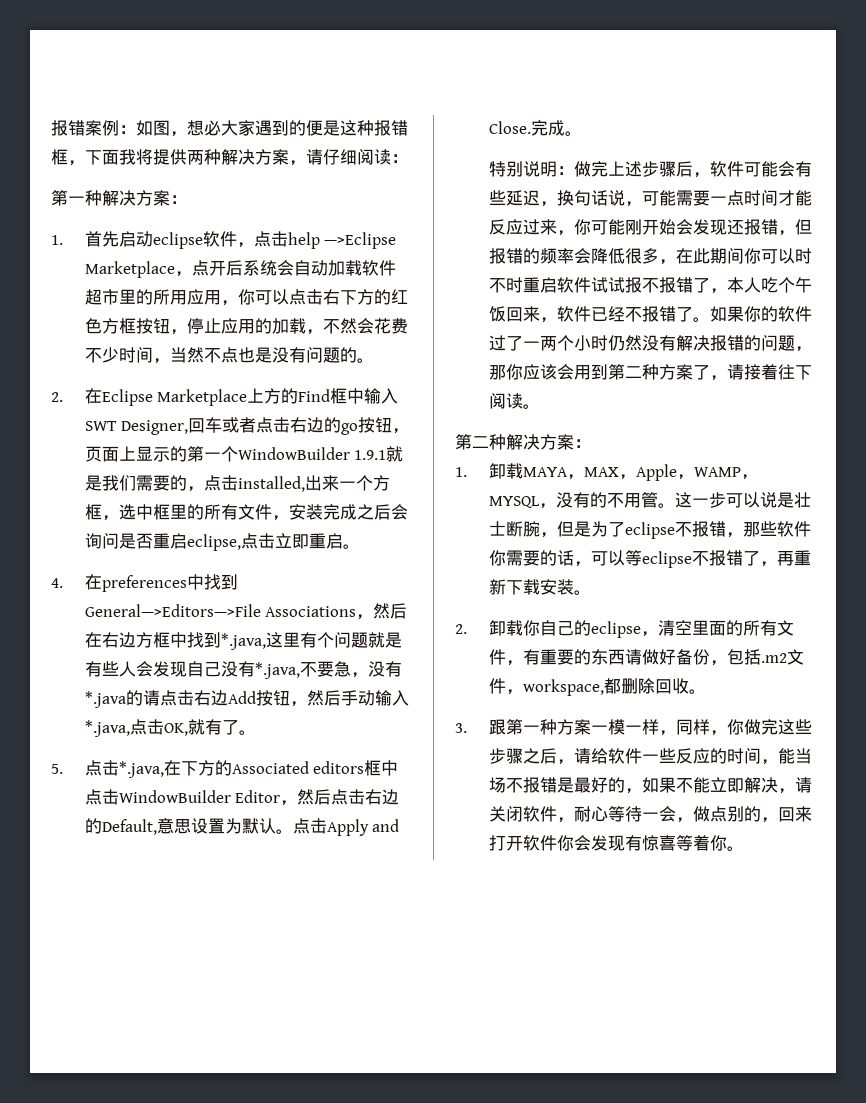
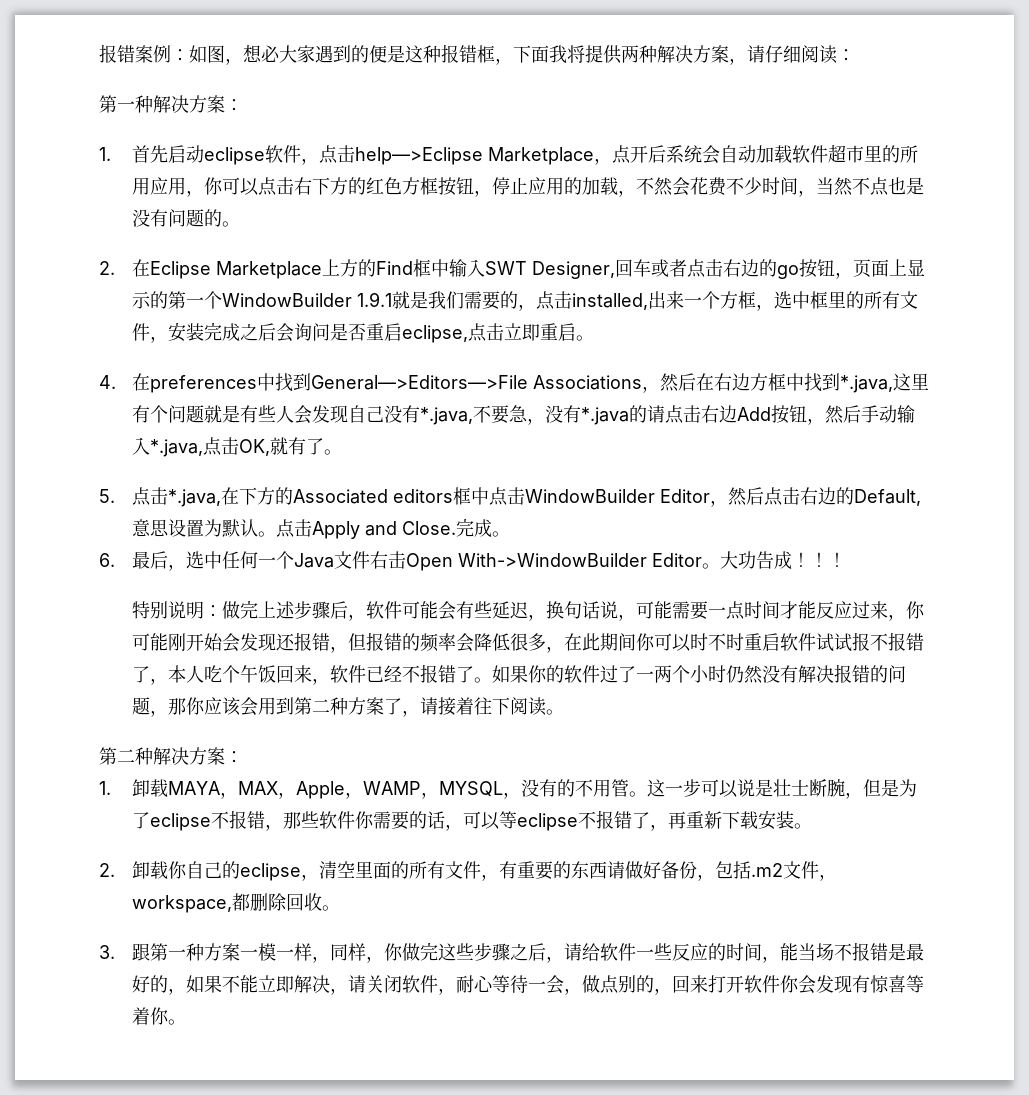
[287,232,397,249] help —>Eclipse -> [355,147,484,165] help—>Eclipse
(582, 133) none -> [99,551,847,571] // 6.最后，选中任何一个Java文件右击Open With->WindowBuilder Editor。大功告成！！！

